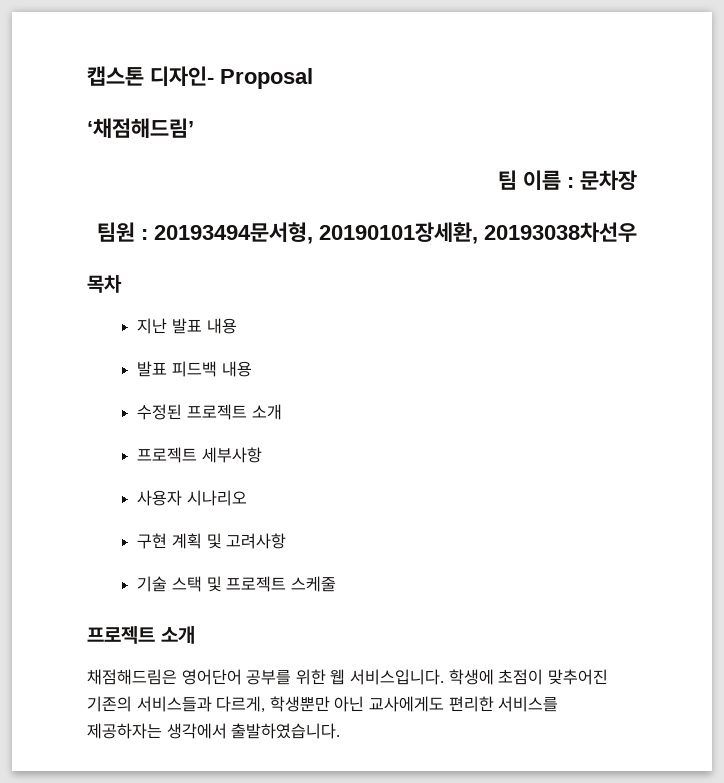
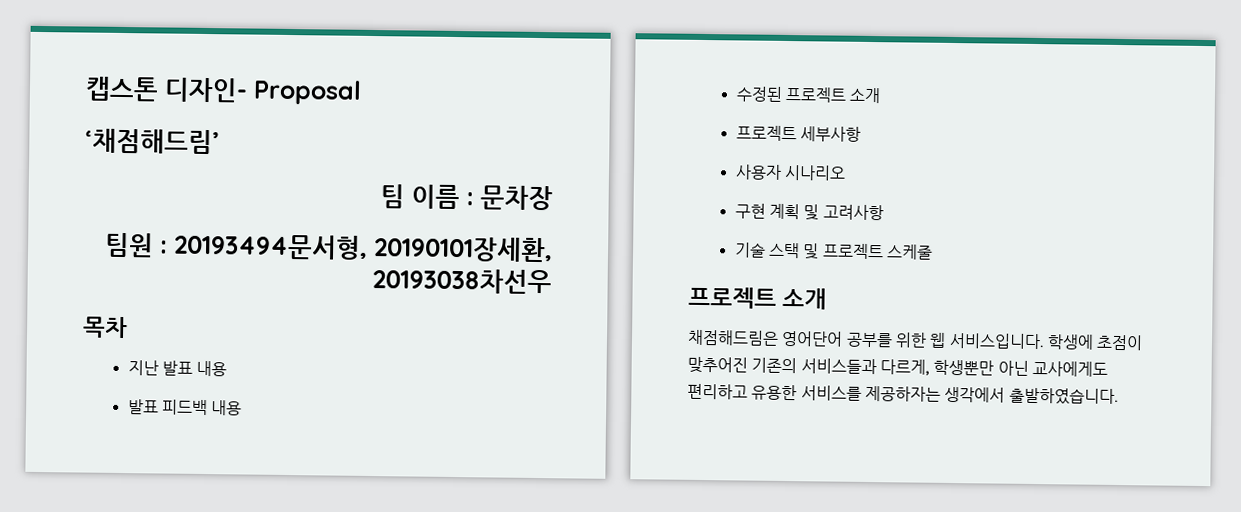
[448,696,494,712] 편리한 -> [687,383,798,401] 편리하고 유용한

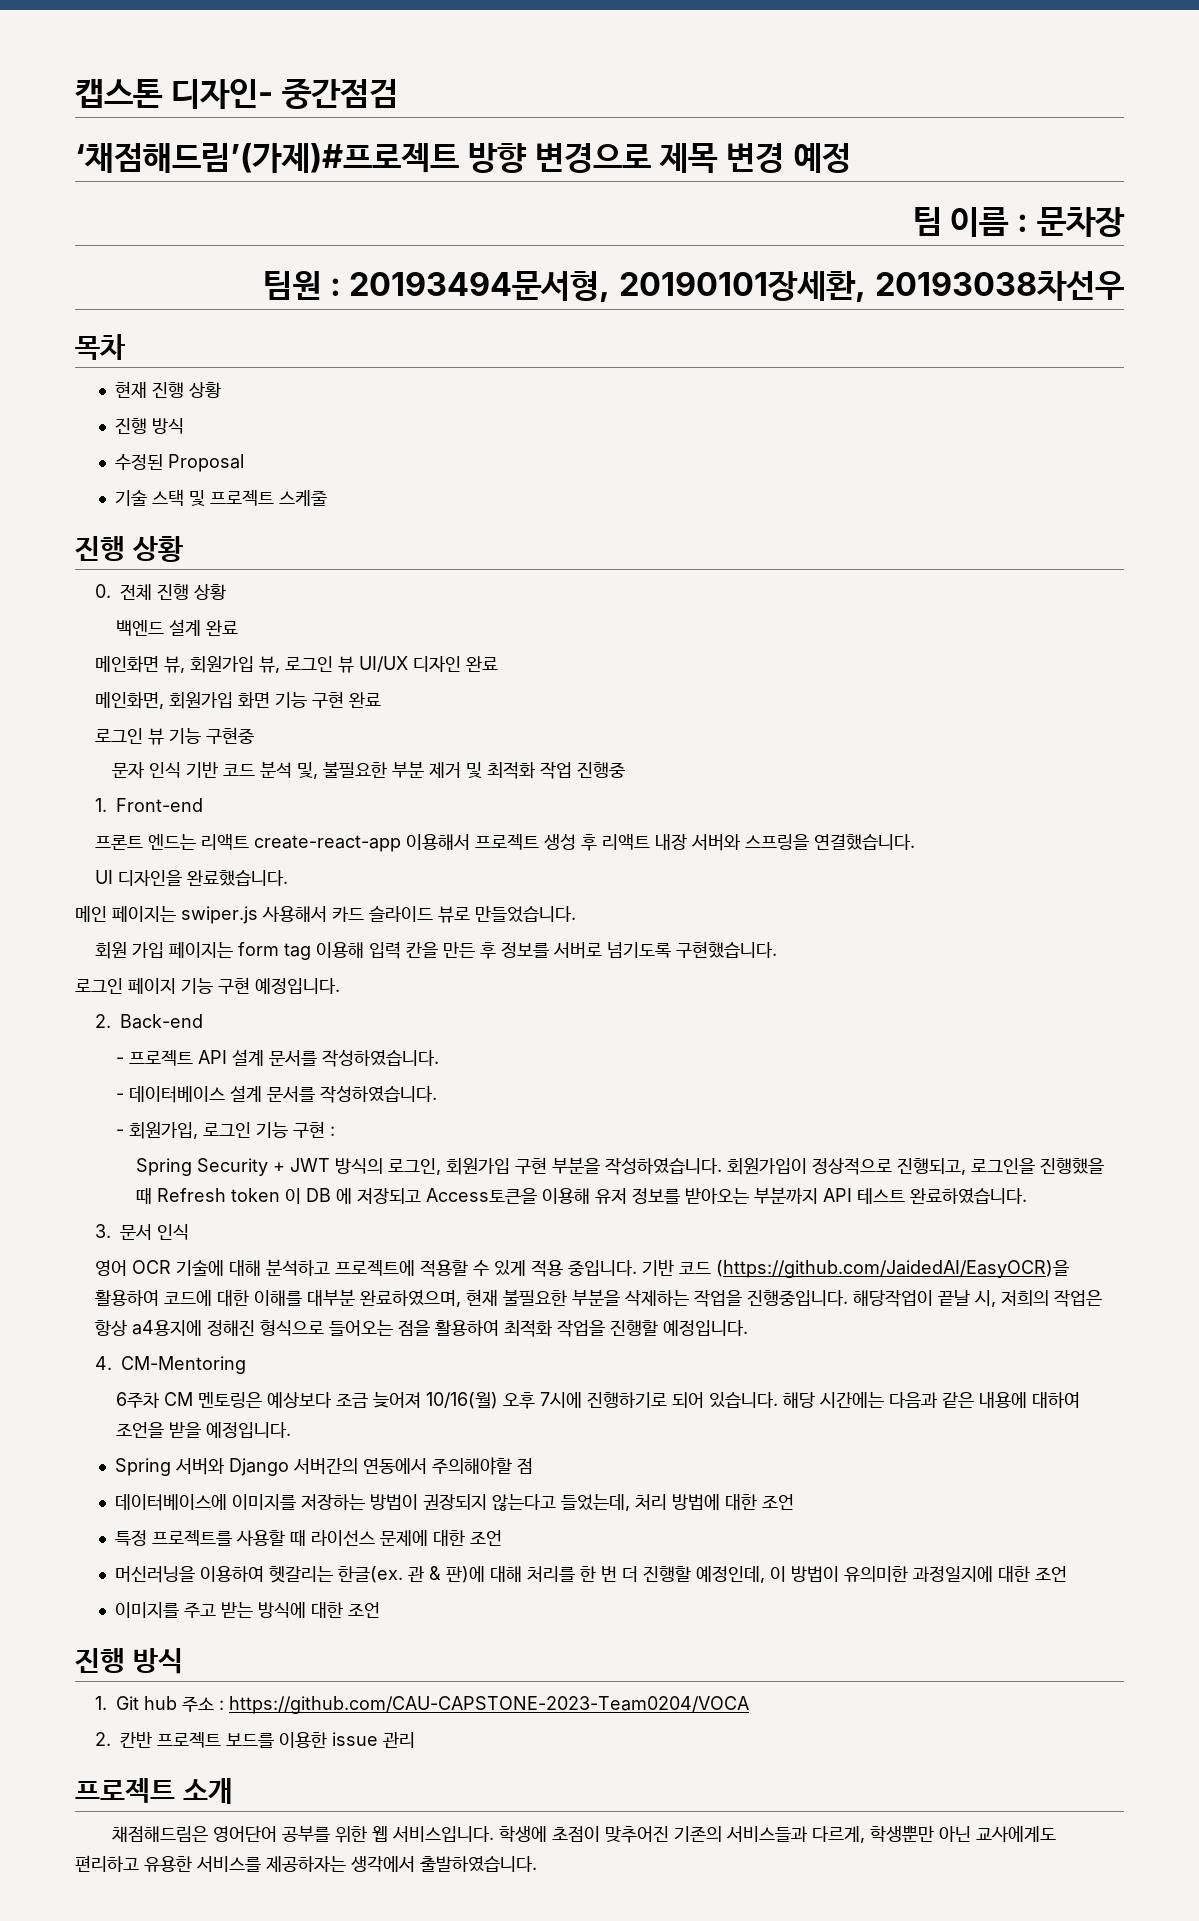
[253,79,362,105] [85,128,220,155] Proposal // ‘채점해드림’ -> [281,78,398,109] [75,142,851,173] 중간점검 // ‘채점해드림’(가제)#프로젝트 방향 변경으로 제목 변경 예정
[127,360,228,377] [127,399,243,416] [735,86,882,104] [735,125,862,142] [734,164,847,181] [734,203,884,221] 지난 발표 내용 // 발표 피드백 내용 // 수정된 프로젝트 소개 // 프로젝트 세부사항 // 사용자 시나리오 // 구현 계획 및 고려사항 -> [115,381,222,398] [115,418,185,434] [115,454,245,472] 현재 진행 상황 // 진행 방식 // 수정된 Proposal
(934, 252) none -> [75,536,183,562] [95,584,227,600] [115,619,238,636] [95,655,499,673] [95,691,382,709] [95,727,255,745] [112,761,626,779] [95,798,204,812] [95,834,916,852] [95,870,289,886] [75,906,576,924] [95,941,778,960] [75,977,340,994] [95,1014,204,1029] [115,1049,439,1067] [115,1085,437,1103] [115,1121,335,1139] [136,1157,1105,1176] [136,1187,1028,1204] [95,1224,190,1240] [95,1259,1070,1278] [95,1289,1103,1307] [95,1319,749,1337] [95,1356,247,1374] [115,1392,1080,1409] [115,1422,291,1438] [115,1457,534,1476] [115,1494,795,1511] [115,1529,503,1546] [115,1565,1068,1583] [115,1602,381,1618] [75,1648,183,1674] [95,1696,750,1714] [95,1731,416,1748] // 진행 상황 // 0. 전체 진행 상황 // 백엔드 설계 완료 // 메인화면 뷰, 회원가입 뷰, 로그인 뷰 UI/UX 디자인 완료 // 메인화면, 회원가입 화면 기능 구현 완료 // 로그인 뷰 기능 구현중 // 문자 인식 기반 코드 분석 및, 불필요한 부분 제거 및 최적화 작업 진행중 // 1. Front-end // 프론트 엔드는 리액트 create-react-app 이용해서 프로젝트 생성 후 리액트 내장 서버와 스프링을 연결했습니다. // UI 디자인을 완료했습니다. // 메인 페이지는 swiper.js 사용해서 카드 슬라이드 뷰로 만들었습니다. // 회원 가입 페이지는 form tag 이용해 입력 칸을 만든 후 정보를 서버로 넘기도록 구현했습니다. // 로그인 페이지 기능 구현 예정입니다. // 2. Back-end // - 프로젝트 API 설계 문서를 작성하였습니다. // - 데이터베이스 설계 문서를 작성하였습니다. // - 회원가입, 로그인 기능 구현 : // Spring Security + JWT 방식의 로그인, 회원가입 구현 부분을 작성하였습니다. 회원가입이 정상적으로 진행되고, 로그인을 진행했을 때 Refresh token 이 DB 에 저장되고 Access토큰을 이용해 유저 정보를 받아오는 부분까지 API 테스트 완료하였습니다. // 3. 문서 인식 // 영어 OCR 기술에 대해 분석하고 프로젝트에 적용할 수 있게 적용 중입니다. 기반 코드 (https://github.com/JaidedAI/EasyOCR)을 활용하여 코드에 대한 이해를 대부분 완료하였으며, 현재 불필요한 부분을 삭제하는 작업을 진행중입니다. 해당작업이 끝날 시, 저희의 작업은 항상 a4용지에 정해진 형식으로 들어오는 점을 활용하여 최적화 작업을 진행할 예정입니다. // 4. CM-Mentoring // 6주차 CM 멘토링은 예상보다 조금 늦어져 10/16(월) 오후 7시에 진행하기로 되어 있습니다. 해당 시간에는 다음과 같은 내용에 대하여 조언을 받을 예정입니다. // Spring 서버와 Django 서버간의 연동에서 주의해야할 점 // 데이터베이스에 이미지를 저장하는 방법이 권장되지 않는다고 들었는데, 처리 방법에 대한 조언 // 특정 프로젝트를 사용할 때 라이선스 문제에 대한 조언 // 머신러닝을 이용하여 헷갈리는 한글(ex. 관 & 판)에 대해 처리를 한 번 더 진행할 예정인데, 이 방법이 유의미한 과정일지에 대한 조언 // 이미지를 주고 받는 방식에 대한 조언 // 진행 방식 // 1. Git hub 주소 : https://github.com/CAU-CAPSTONE-2023-Team0204/VOCA // 2. 칸반 프로젝트 보드를 이용한 issue 관리

